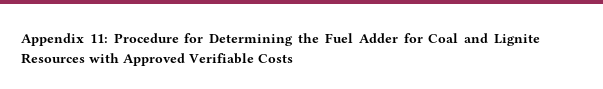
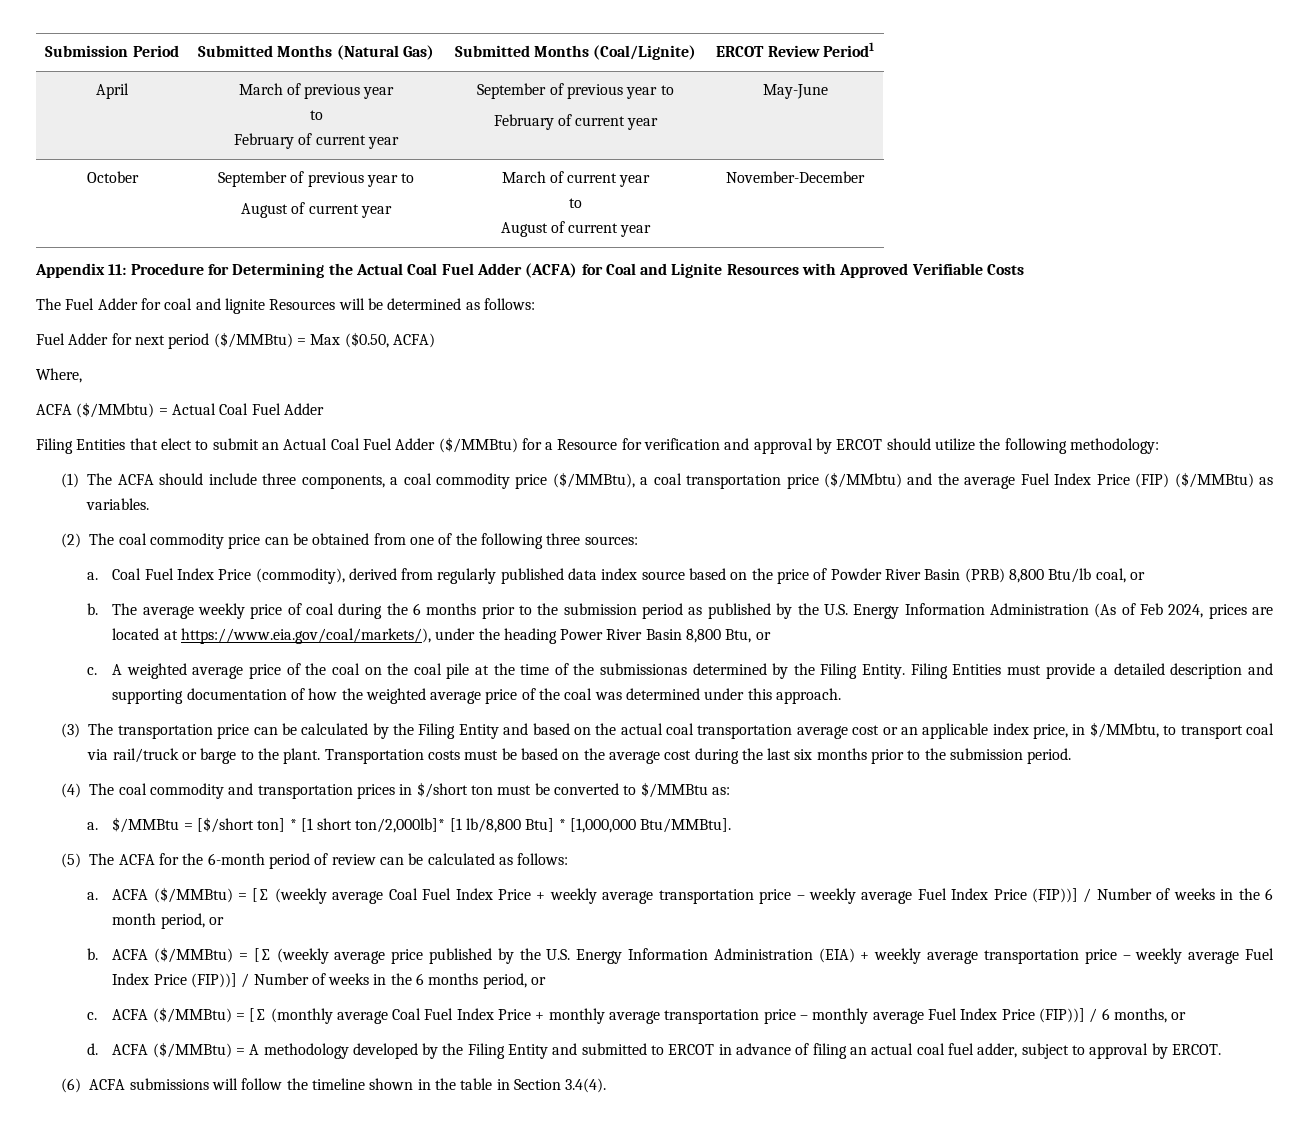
(21, 39) none -> [45,45,179,57] [198,45,434,60] [454,45,697,60] [716,42,874,57] [96,83,129,99] [238,83,395,99] [309,110,323,120] [234,133,399,149] [477,83,674,99] [493,114,659,130] [762,84,828,99] [86,171,139,183] [217,171,415,187] [241,202,392,218] [501,171,651,187] [569,198,582,208] [500,221,652,237] [726,171,865,183] Submission Period | Submitted Months (Natural Gas) | Submitted Months (Coal/Lignite) | ERCOT Review Period1 // April | March of previous year // to // February of current year | September of previous year to // February of current year | May-June // October | September of previous year to // August of current year | March of current year // to // August of current year | November-December //
[324,33,398,43] Fuel Adder -> [355,263,578,278] Actual Coal Fuel Adder (ACFA)
(293, 58) none -> [36,298,535,314] [36,332,435,349] [36,368,82,383] [36,402,324,418] [36,437,1160,454] [61,472,1273,489] [86,498,150,510] [61,533,638,549] [86,568,1145,584] [86,603,1273,619] [112,628,771,644] [86,663,1273,679] [112,688,842,704] [61,722,1275,739] [87,748,1072,764] [61,782,730,799] [86,817,732,833] [61,853,569,869] [86,887,1274,904] [112,913,224,929] [86,947,1275,964] [112,973,547,989] [86,1007,1187,1024] [86,1042,1221,1059] [61,1078,607,1093] // The Fuel Adder for coal and lignite Resources will be determined as follows: // Fuel Adder for next period ($/MMBtu) = Max ($0.50, ACFA) // Where, // ACFA ($/MMbtu) = Actual Coal Fuel Adder // Filing Entities that elect to submit an Actual Coal Fuel Adder ($/MMBtu) for a Resource for verification and approval by ERCOT should utilize the following methodology: // (1) The ACFA should include three components, a coal commodity price ($/MMBtu), a coal transportation price ($/MMbtu) and the average Fuel Index Price (FIP) ($/MMBtu) as variables. // (2) The coal commodity price can be obtained from one of the following three sources: // a. Coal Fuel Index Price (commodity), derived from regularly published data index source based on the price of Powder River Basin (PRB) 8,800 Btu/lb coal, or // b. The average weekly price of coal during the 6 months prior to the submission period as published by the U.S. Energy Information Administration (As of Feb 2024, prices are located at https://www.eia.gov/coal/markets/), under the heading Power River Basin 8,800 Btu, or // c. A weighted average price of the coal on the coal pile at the time of the submissionas determined by the Filing Entity. Filing Entities must provide a detailed description and supporting documentation of how the weighted average price of the coal was determined under this approach. // (3) The transportation price can be calculated by the Filing Entity and based on the actual coal transportation average cost or an applicable index price, in $/MMbtu, to transport coal via rail/truck or barge to the plant. Transportation costs must be based on the average cost during the last six months prior to the submission period. // (4) The coal commodity and transportation prices in $/short ton must be converted to $/MMBtu as: // a. $/MMBtu = [$/short ton] * [1 short ton/2,000lb]* [1 lb/8,800 Btu] * [1,000,000 Btu/MMBtu]. // (5) The ACFA for the 6-month period of review can be calculated as follows: // a. ACFA ($/MMBtu) = [∑ (weekly average Coal Fuel Index Price + weekly average transportation price – weekly average Fuel Index Price (FIP))] / Number of weeks in the 6 month period, or // b. ACFA ($/MMBtu) = [∑ (weekly average price published by the U.S. Energy Information Administration (EIA) + weekly average transportation price – weekly average Fuel Index Price (FIP))] / Number of weeks in the 6 months period, or // c. ACFA ($/MMBtu) = [∑ (monthly average Coal Fuel Index Price + monthly average transportation price – monthly average Fuel Index Price (FIP))] / 6 months, or // d. ACFA ($/MMBtu) = A methodology developed by the Filing Entity and submitted to ERCOT in advance of filing an actual coal fuel adder, subject to approval by ERCOT. // (6) ACFA submissions will follow the timeline shown in the table in Section 3.4(4).

